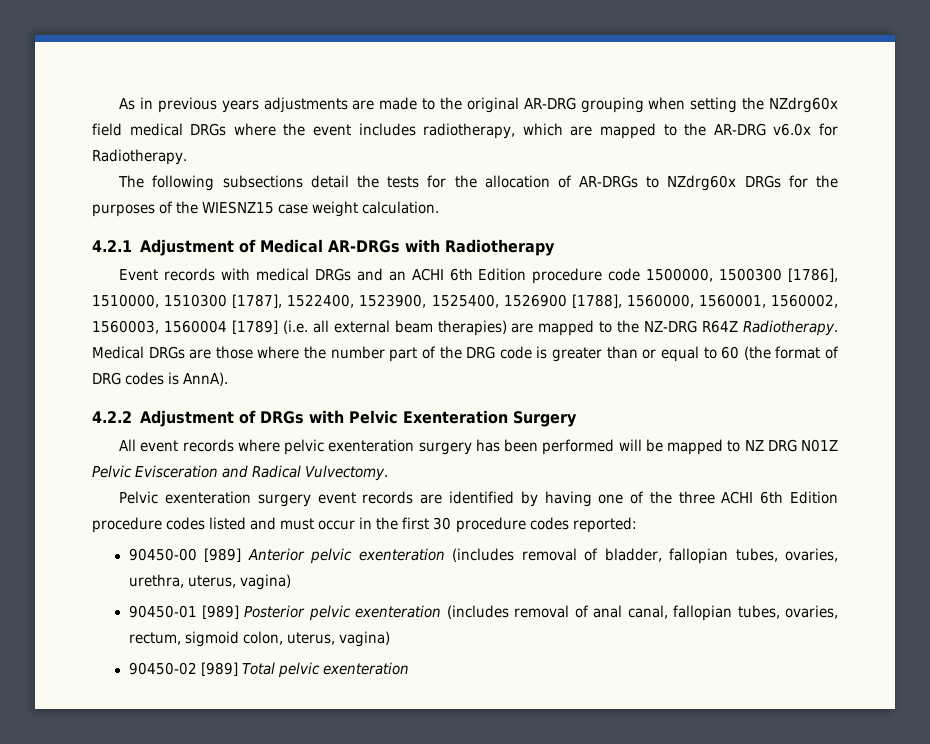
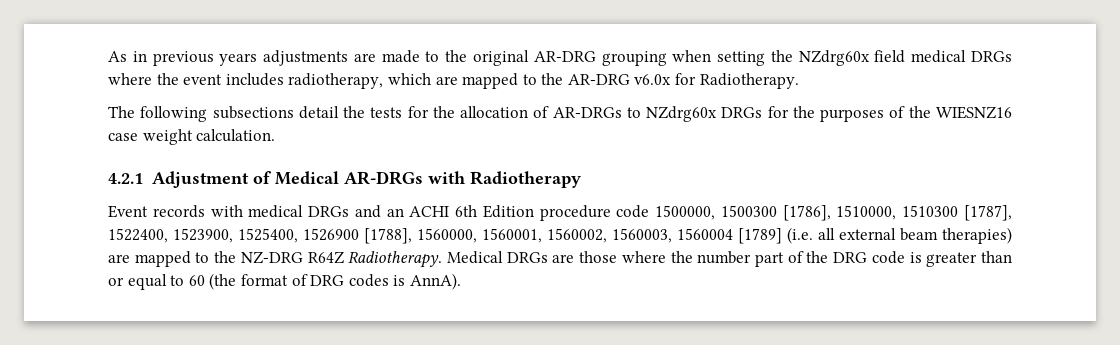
[202,201,275,214] WIESNZ15 -> [936,106,1013,119] WIESNZ16
[92,410,577,427] [119,439,838,455] [92,465,389,481] [119,491,838,507] [92,517,637,533] [128,548,839,564] [128,574,291,590] [128,605,839,621] [128,631,390,647] [128,662,409,678] // 4.2.2 Adjustment of DRGs with Pelvic Exenteration Surgery // All event records where pelvic exenteration surgery has been performed will be mapped to NZ DRG N01Z Pelvic Evisceration and Radical Vulvectomy. // Pelvic exenteration surgery event records are identified by having one of the three ACHI 6th Edition procedure codes listed and must occur in the first 30 procedure codes reported: // 90450-00 [989] Anterior pelvic exenteration (includes removal of bladder, fallopian tubes, ovaries, urethra, uterus, vagina) // 90450-01 [989] Posterior pelvic exenteration (includes removal of anal canal, fallopian tubes, ovaries, rectum, sigmoid colon, uterus, vagina) // 90450-02 [989] Total pelvic exenteration -> (461, 281) none

